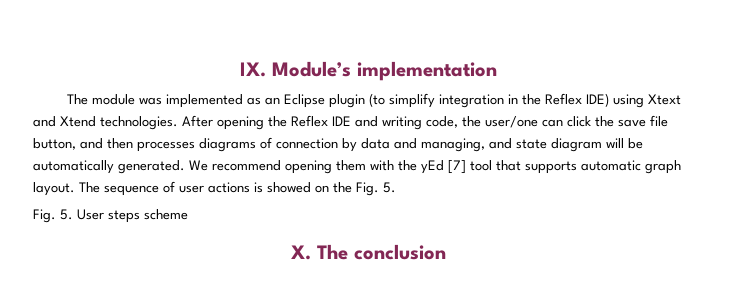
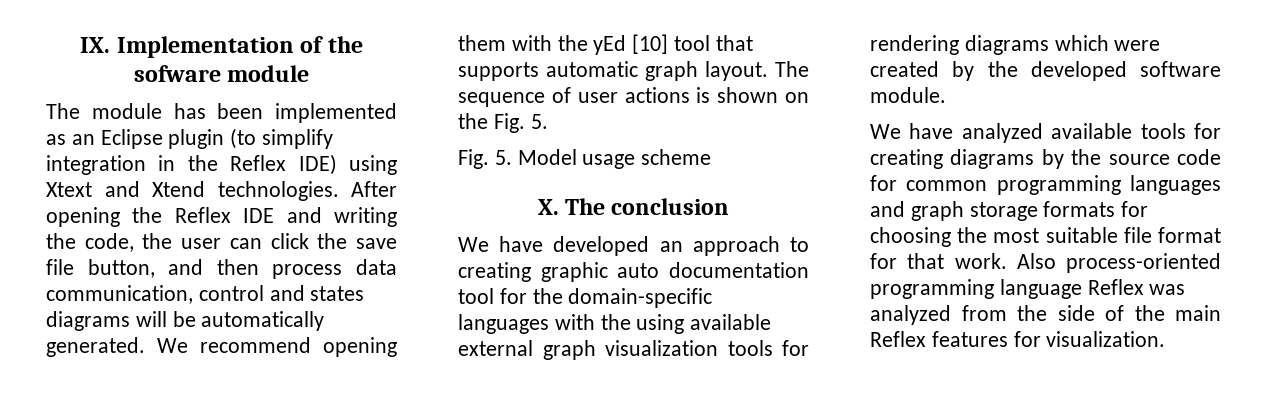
[272,61,497,81] Module’s implementation -> [116,36,363,58] [133,65,310,82] Implementation of the sofware module
[138,97,162,105] was -> [173,103,264,119] has been
(422, 123) none -> [46,233,76,249] the
[485,116,538,128] user/one -> [181,238,222,249] user
[137,137,602,152] processes diagrams of connection by data and managing, and state diagram -> [272,259,397,279] [46,285,365,304] [46,311,130,331] process data communication, control and states diagrams
[448,160,466,174] [7] -> [632,34,669,54] [10]
[267,182,311,193] showed -> [717,87,779,103] shown
[77,209,140,223] User steps -> [517,149,636,169] Model usage
(446, 252) none -> [458,236,809,256] [458,262,809,282] [458,288,713,308] [458,314,772,334] [458,340,809,360] [870,35,1161,55] [870,61,1221,81] [870,87,946,103] [870,123,1221,143] [870,149,1221,169] [870,175,1221,195] [870,201,1149,221] [870,227,1221,247] [870,253,1221,273] [870,279,1186,299] [870,305,1221,325] [870,331,1166,347] // We have developed an approach to creating graphic auto documentation tool for the domain-specific languages with the using available external graph visualization tools for rendering diagrams which were created by the developed software module. // We have analyzed available tools for creating diagrams by the source code for common programming languages and graph storage formats for choosing the most suitable file format for that work. Also process-oriented programming language Reflex was analyzed from the side of the main Reflex features for visualization.

